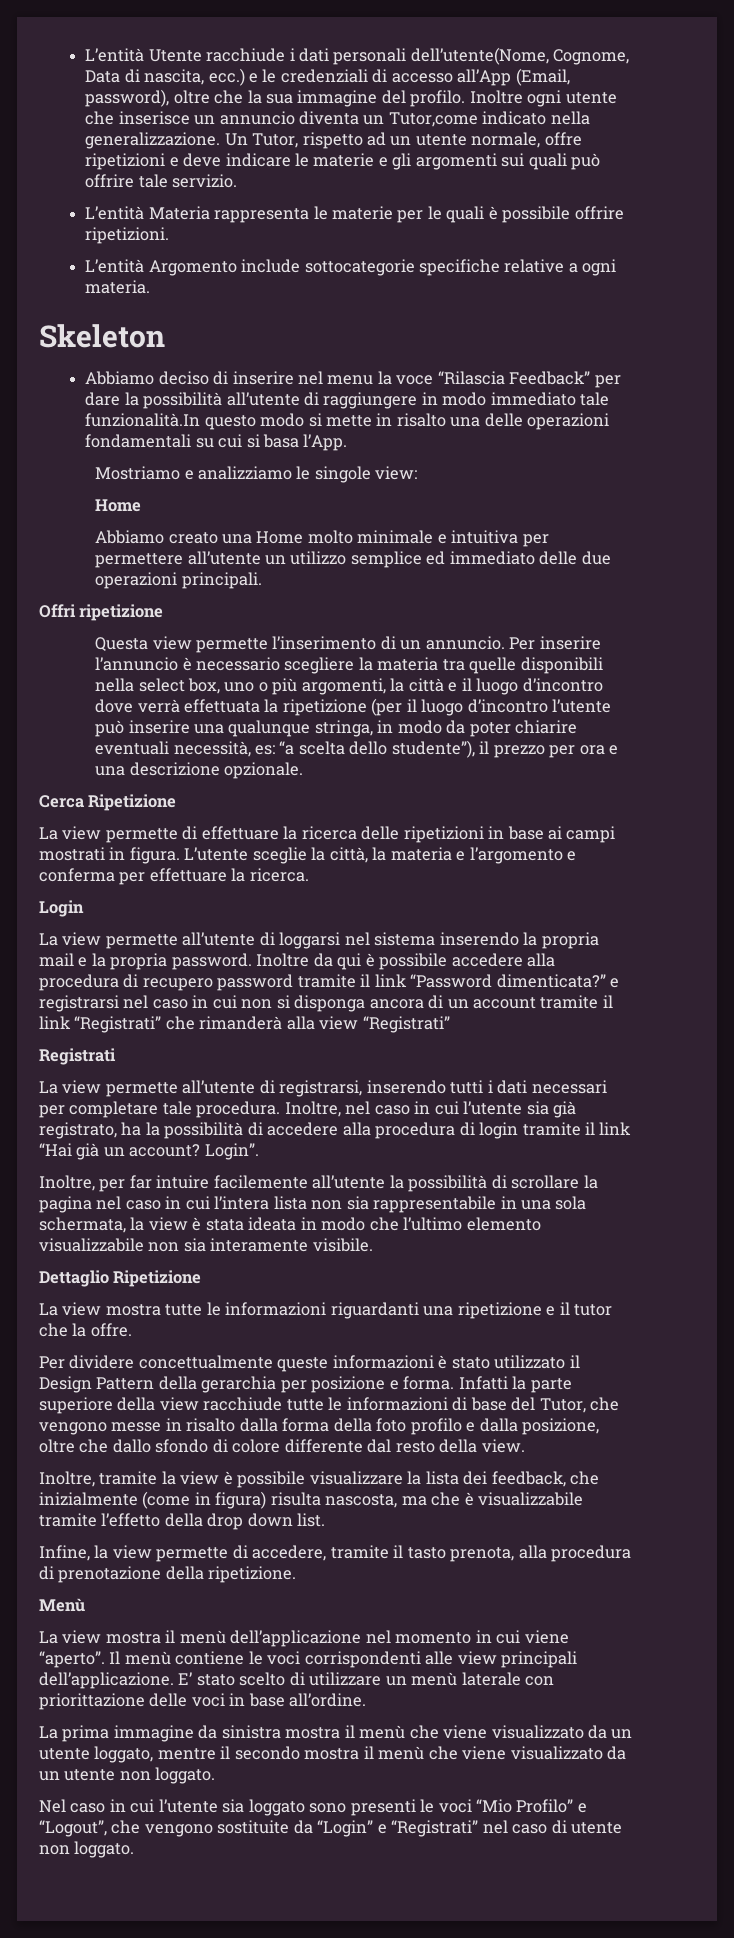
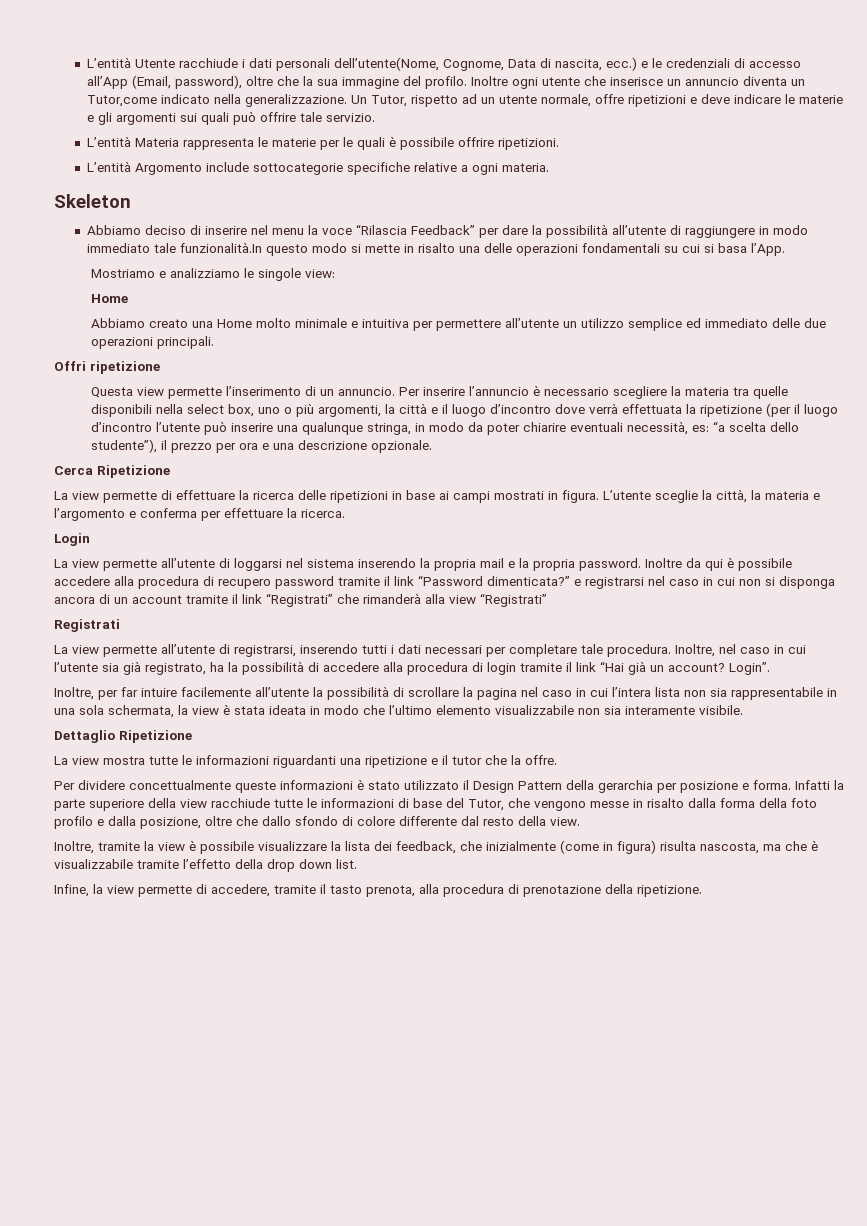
[39,1598,85,1612] [39,1630,569,1647] [39,1651,578,1668] [39,1672,555,1689] [39,1693,367,1710] [39,1725,633,1742] [39,1746,627,1763] [39,1767,216,1784] [39,1799,587,1816] [39,1820,623,1837] [39,1841,135,1858] // Menù // La view mostra il menù dell’applicazione nel momento in cui viene “aperto”. Il menù contiene le voci corrispondenti alle view principali dell’applicazione. E’ stato scelto di utilizzare un menù laterale con priorittazione delle voci in base all’ordine. // La prima immagine da sinistra mostra il menù che viene visualizzato da un utente loggato, mentre il secondo mostra il menù che viene visualizzato da un utente non loggato. // Nel caso in cui l’utente sia loggato sono presenti le voci “Mio Profilo” e “Logout”, che vengono sostituite da “Login” e “Registrati” nel caso di utente non loggato. -> (702, 891) none

